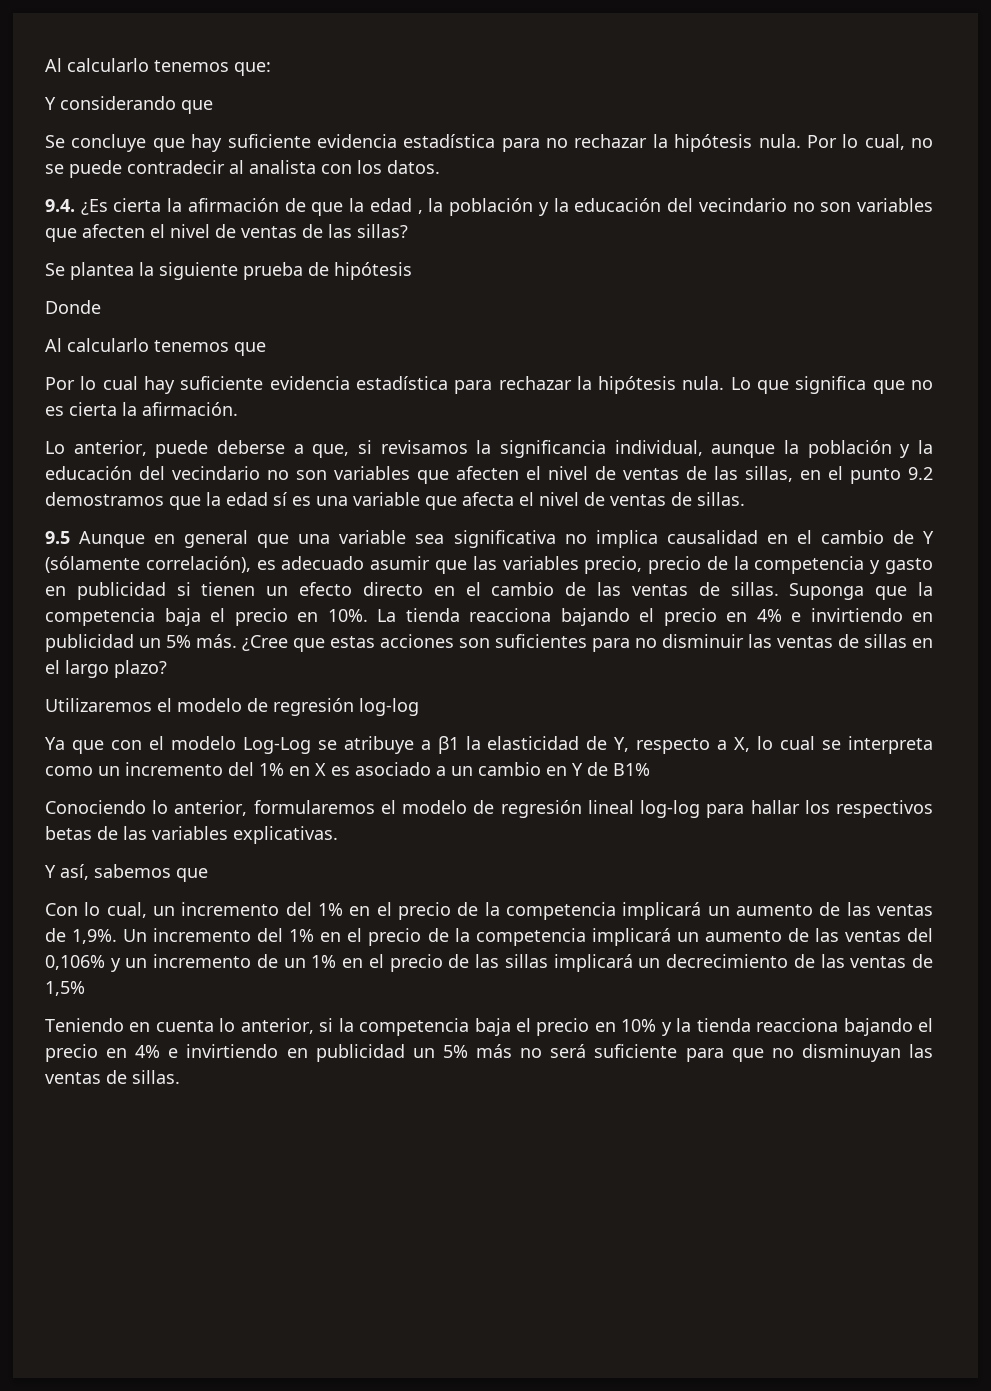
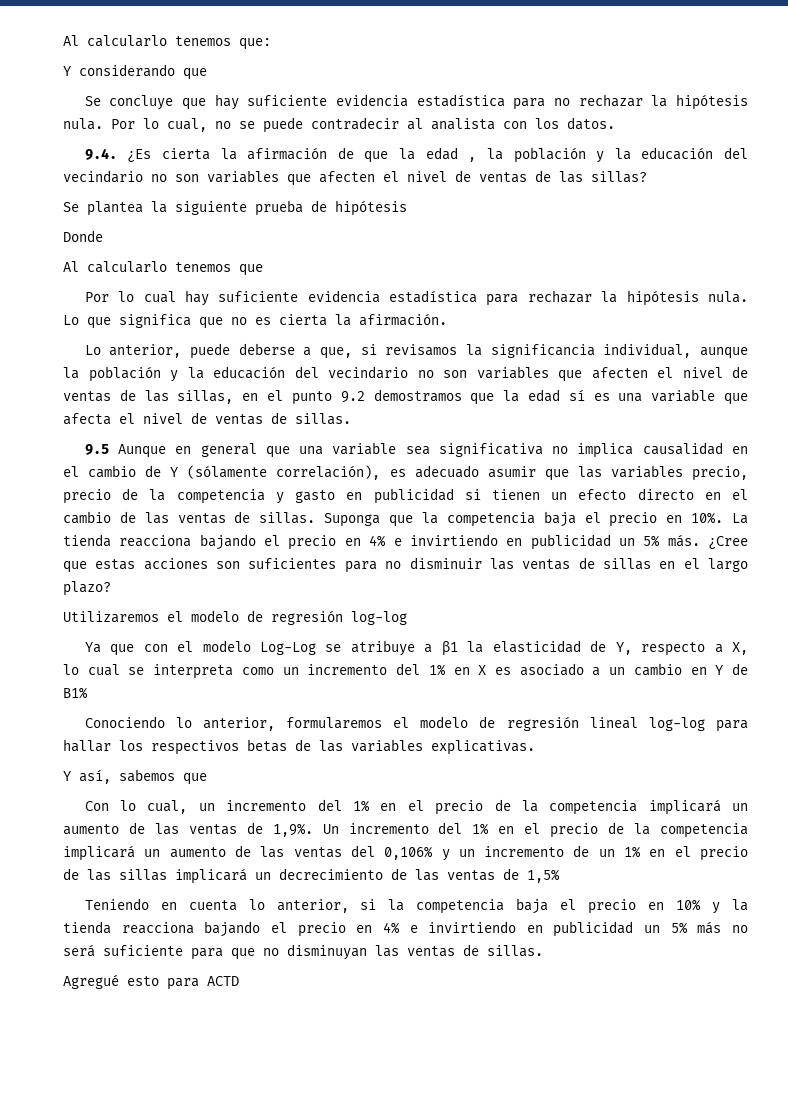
(180, 1077) none -> [63,974,239,990] // Agregué esto para ACTD

